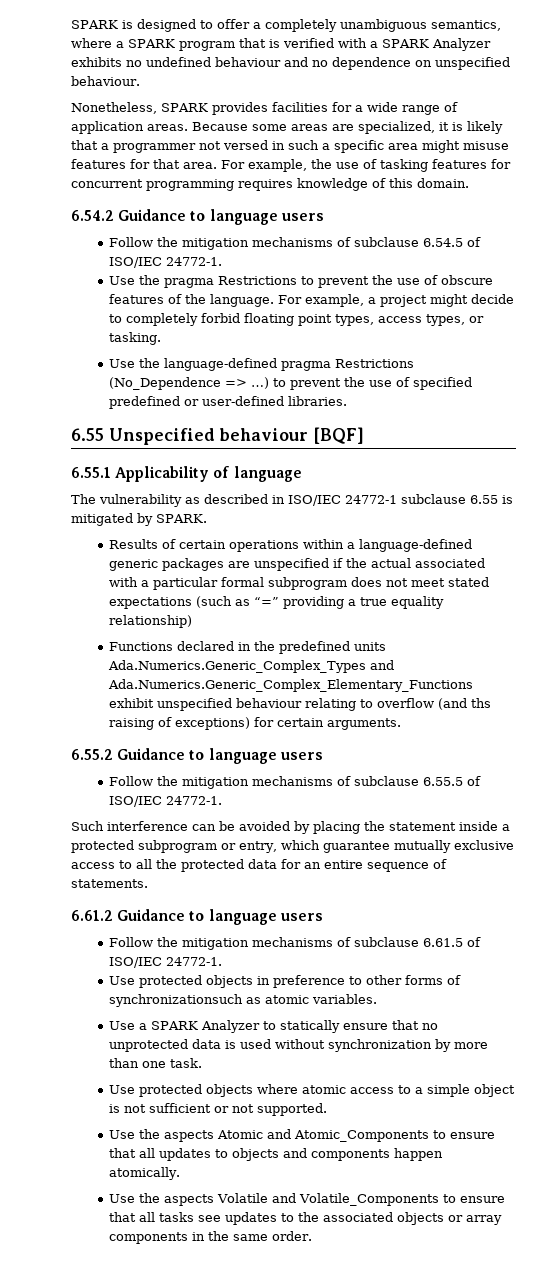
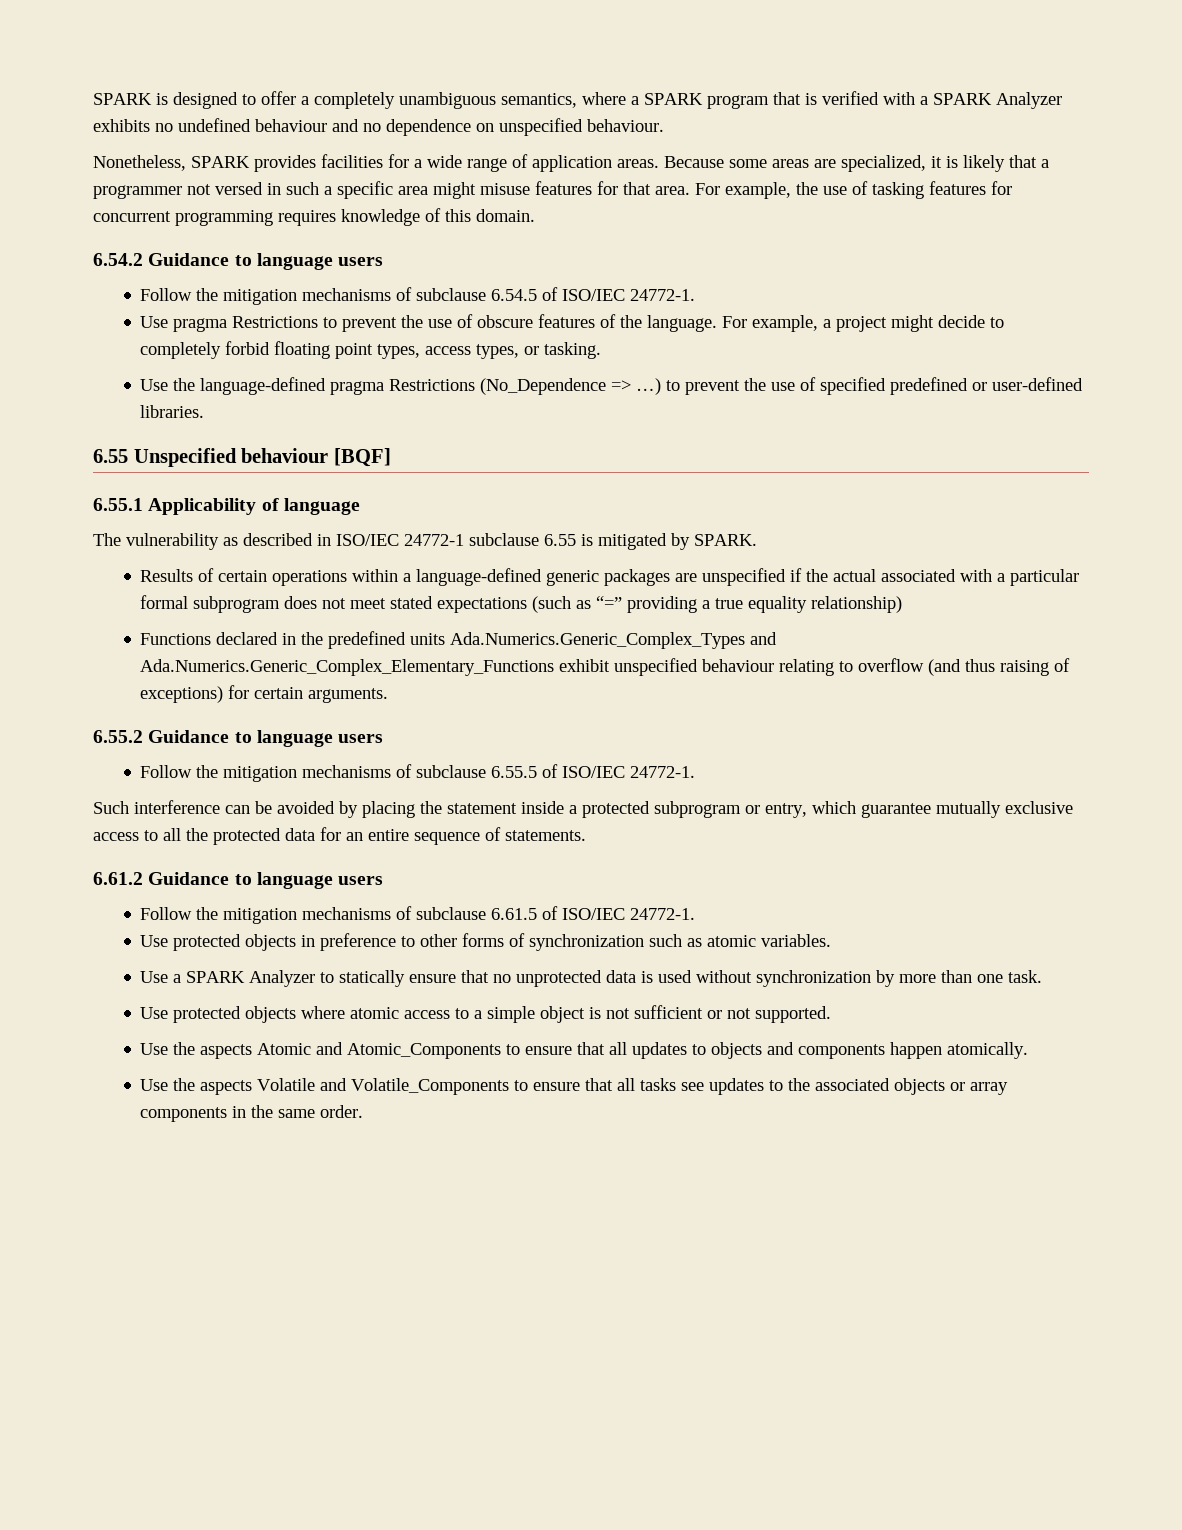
[139,275,161,285] the -> (169, 322) none
[471,698,492,708] ths -> [965,659,996,672] thus
[109,994,244,1007] synchronizationsuch -> [529,934,683,951] synchronization such

